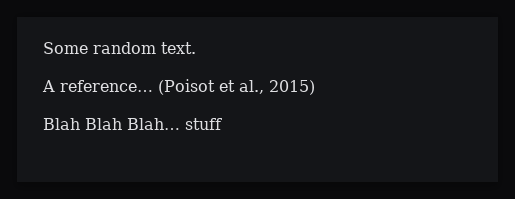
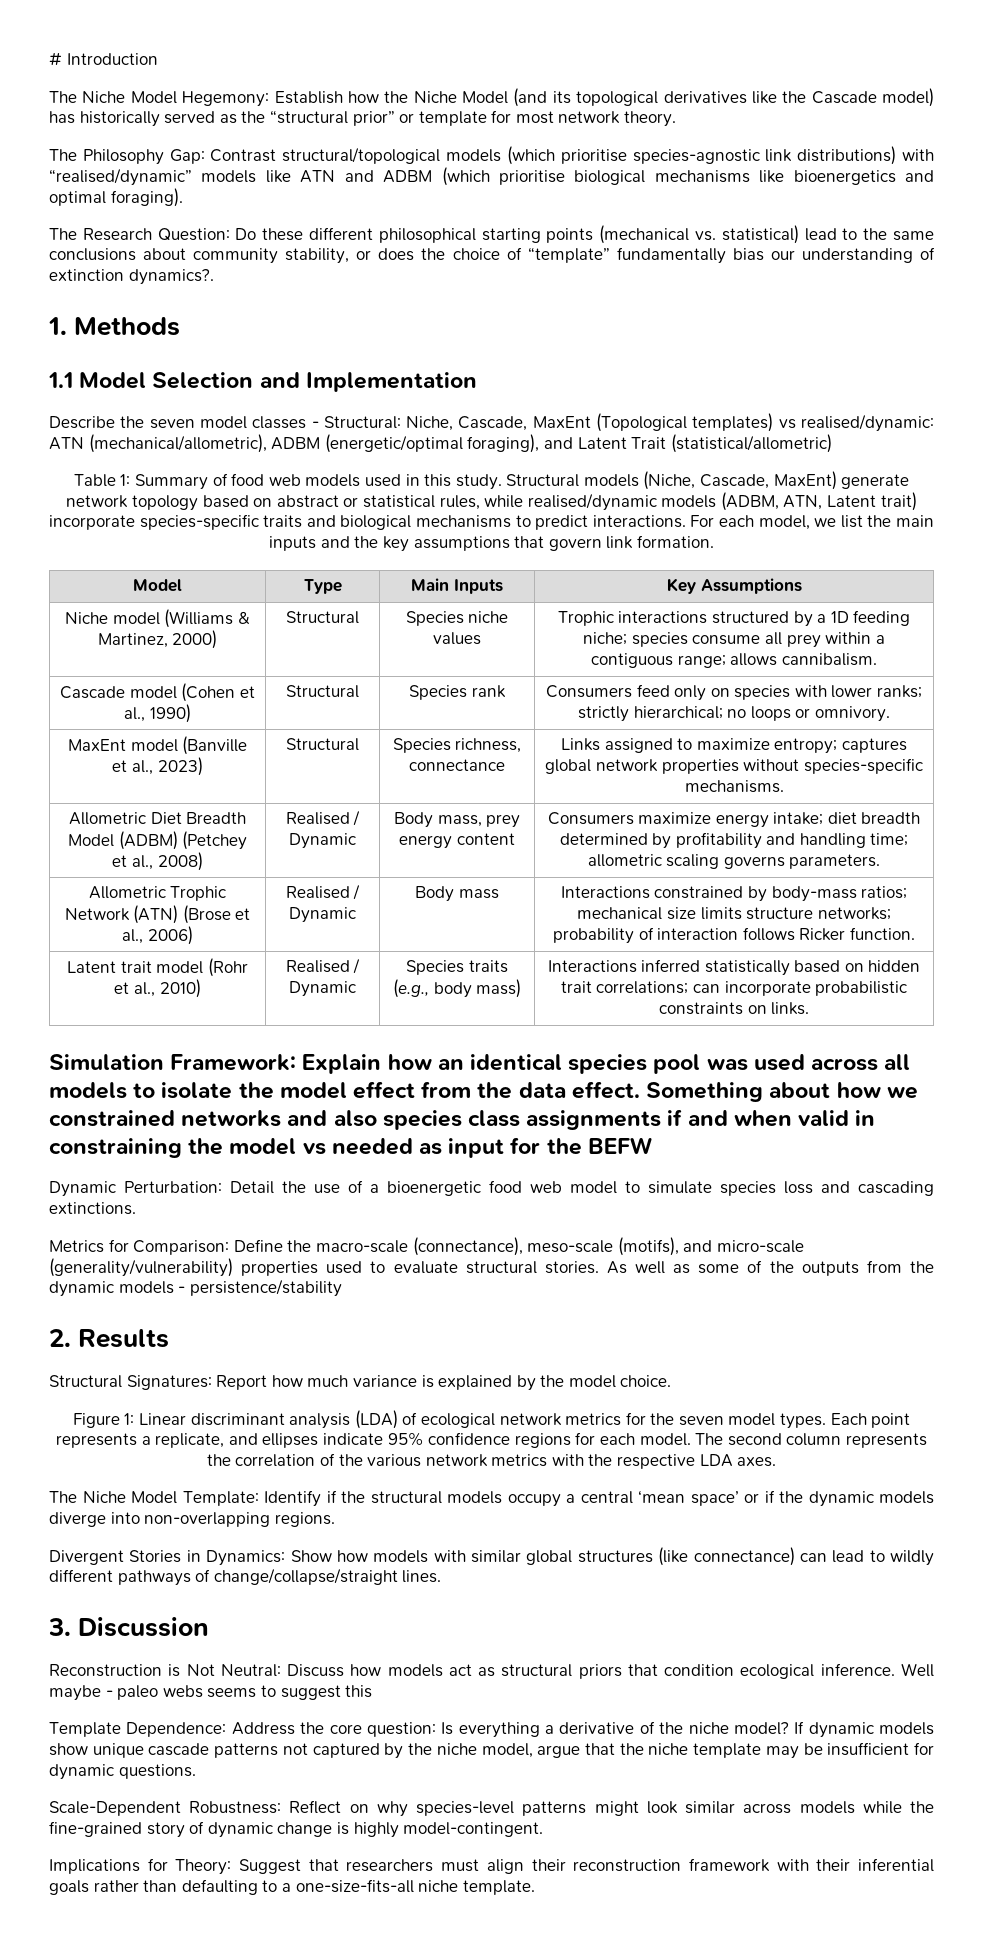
[43,42,196,54] [42,79,315,95] [43,118,222,130] Some random text. // A reference… (Poisot et al., 2015) // Blah Blah Blah… stuff -> [49,52,158,66] [49,88,934,107] [49,110,677,127] [49,146,935,165] [49,167,934,186] [49,188,183,207] [49,225,934,244] [49,247,935,264] [49,269,214,285] [48,317,181,336] [48,372,477,392] [49,413,934,432] [49,434,832,453] [73,471,910,490] [66,492,917,511] [49,514,934,530] [269,535,714,552] [133,579,182,592] [303,579,342,594] [411,578,503,594] [666,578,802,594] [65,609,250,628] [97,630,218,649] [286,611,359,624] [405,611,509,626] [433,632,481,645] [557,610,911,627] [583,632,885,648] [591,653,877,668] [60,683,255,702] [124,704,191,723] [286,685,359,698] [409,685,506,700] [545,684,923,701] [578,706,890,722] [67,736,248,755] [112,757,203,776] [286,738,359,751] [392,738,522,753] [409,759,505,771] [561,738,907,754] [545,758,923,774] [684,780,784,793] [68,812,247,825] [67,831,248,850] [112,852,203,871] [285,810,361,826] [289,833,356,849] [393,812,521,828] [399,833,515,849] [547,812,921,828] [559,832,909,849] [587,854,881,869] [88,886,227,901] [64,905,251,924] [122,926,193,945] [285,884,361,900] [289,907,356,923] [415,886,499,902] [560,886,908,902] [577,907,891,920] [553,927,915,944] [67,958,248,977] [114,979,201,998] [285,958,361,974] [289,981,356,997] [406,960,508,975] [392,979,522,998] [547,959,921,976] [560,981,908,996] [658,1002,810,1015] [49,1054,911,1074] [49,1081,918,1102] [49,1109,876,1130] [49,1137,652,1158] [49,1180,934,1197] [49,1202,136,1215] [49,1237,804,1256] [49,1258,934,1277] [49,1279,342,1297] [49,1329,170,1348] [49,1375,672,1391] [72,1410,911,1429] [56,1432,927,1448] [206,1453,777,1469] [49,1490,934,1507] [49,1512,335,1527] [49,1547,934,1566] [49,1568,442,1586] [48,1617,210,1637] [49,1663,934,1679] [49,1685,373,1701] [49,1721,934,1738] [49,1742,934,1759] [49,1764,196,1780] [49,1800,934,1817] [49,1821,544,1838] [49,1858,935,1875] [49,1879,535,1895] # Introduction // The Niche Model Hegemony: Establish how the Niche Model (and its topological derivatives like the Cascade model) has historically served as the “structural prior” or template for most network theory. // The Philosophy Gap: Contrast structural/topological models (which prioritise species-agnostic link distributions) with “realised/dynamic” models like ATN and ADBM (which prioritise biological mechanisms like bioenergetics and optimal foraging). // The Research Question: Do these different philosophical starting points (mechanical vs. statistical) lead to the same conclusions about community stability, or does the choice of “template” fundamentally bias our understanding of extinction dynamics?. // 1. Methods // 1.1 Model Selection and Implementation // Describe the seven model classes - Structural: Niche, Cascade, MaxEnt (Topological templates) vs realised/dynamic: ATN (mechanical/allometric), ADBM (energetic/optimal foraging), and Latent Trait (statistical/allometric) // Table 1: Summary of food web models used in this study. Structural models (Niche, Cascade, MaxEnt) generate network topology based on abstract or statistical rules, while realised/dynamic models (ADBM, ATN, Latent trait) incorporate species-specific traits and biological mechanisms to predict interactions. For each model, we list the main inputs and the key assumptions that govern link formation. // Model | Type | Main Inputs | Key Assumptions // Niche model (Williams & Martinez, 2000) | Structural | Species niche values | Trophic interactions structured by a 1D feeding niche; species consume all prey within a contiguous range; allows cannibalism. // Cascade model (Cohen et al., 1990) | Structural | Species rank | Consumers feed only on species with lower ranks; strictly hierarchical; no loops or omnivory. // MaxEnt model (Banville et al., 2023) | Structural | Species richness, connectance | Links assigned to maximize entropy; captures global network properties without species-specific mechanisms. // Allometric Diet Breadth Model (ADBM) (Petchey et al., 2008) | Realised / Dynamic | Body mass, prey energy content | Consumers maximize energy intake; diet breadth determined by profitability and handling time; allometric scaling governs parameters. // Allometric Trophic Network (ATN) (Brose et al., 2006) | Realised / Dynamic | Body mass | Interactions constrained by body-mass ratios; mechanical size limits structure networks; probability of interaction follows Ricker function. // Latent trait model (Rohr et al., 2010) | Realised / Dynamic | Species traits (e.g., body mass) | Interactions inferred statistically based on hidden trait correlations; can incorporate probabilistic constraints on links. // Simulation Framework: Explain how an identical species pool was used across all models to isolate the model effect from the data effect. Something about how we constrained networks and also species class assignments if and when valid in constraining the model vs needed as input for the BEFW // Dynamic Perturbation: Detail the use of a bioenergetic food web model to simulate species loss and cascading extinctions. // Metrics for Comparison: Define the macro-scale (connectance), meso-scale (motifs), and micro-scale (generality/vulnerability) properties used to evaluate structural stories. As well as some of the outputs from the dynamic models - persistence/stability // 2. Results // Structural Signatures: Report how much variance is explained by the model choice. // Figure 1: Linear discriminant analysis (LDA) of ecological network metrics for the seven model types. Each point represents a replicate, and ellipses indicate 95% confidence regions for each model. The second column represents the correlation of the various network metrics with the respective LDA axes. // The Niche Model Template: Identify if the structural models occupy a central ‘mean space’ or if the dynamic models diverge into non-overlapping regions. // Divergent Stories in Dynamics: Show how models with similar global structures (like connectance) can lead to wildly different pathways of change/collapse/straight lines. // 3. Discussion // Reconstruction is Not Neutral: Discuss how models act as structural priors that condition ecological inference. Well maybe - paleo webs seems to suggest this // Template Dependence: Address the core question: Is everything a derivative of the niche model? If dynamic models show unique cascade patterns not captured by the niche model, argue that the niche template may be insufficient for dynamic questions. // Scale-Dependent Robustness: Reflect on why species-level patterns might look similar across models while the fine-grained story of dynamic change is highly model-contingent. // Implications for Theory: Suggest that researchers must align their reconstruction framework with their inferential goals rather than defaulting to a one-size-fits-all niche template.

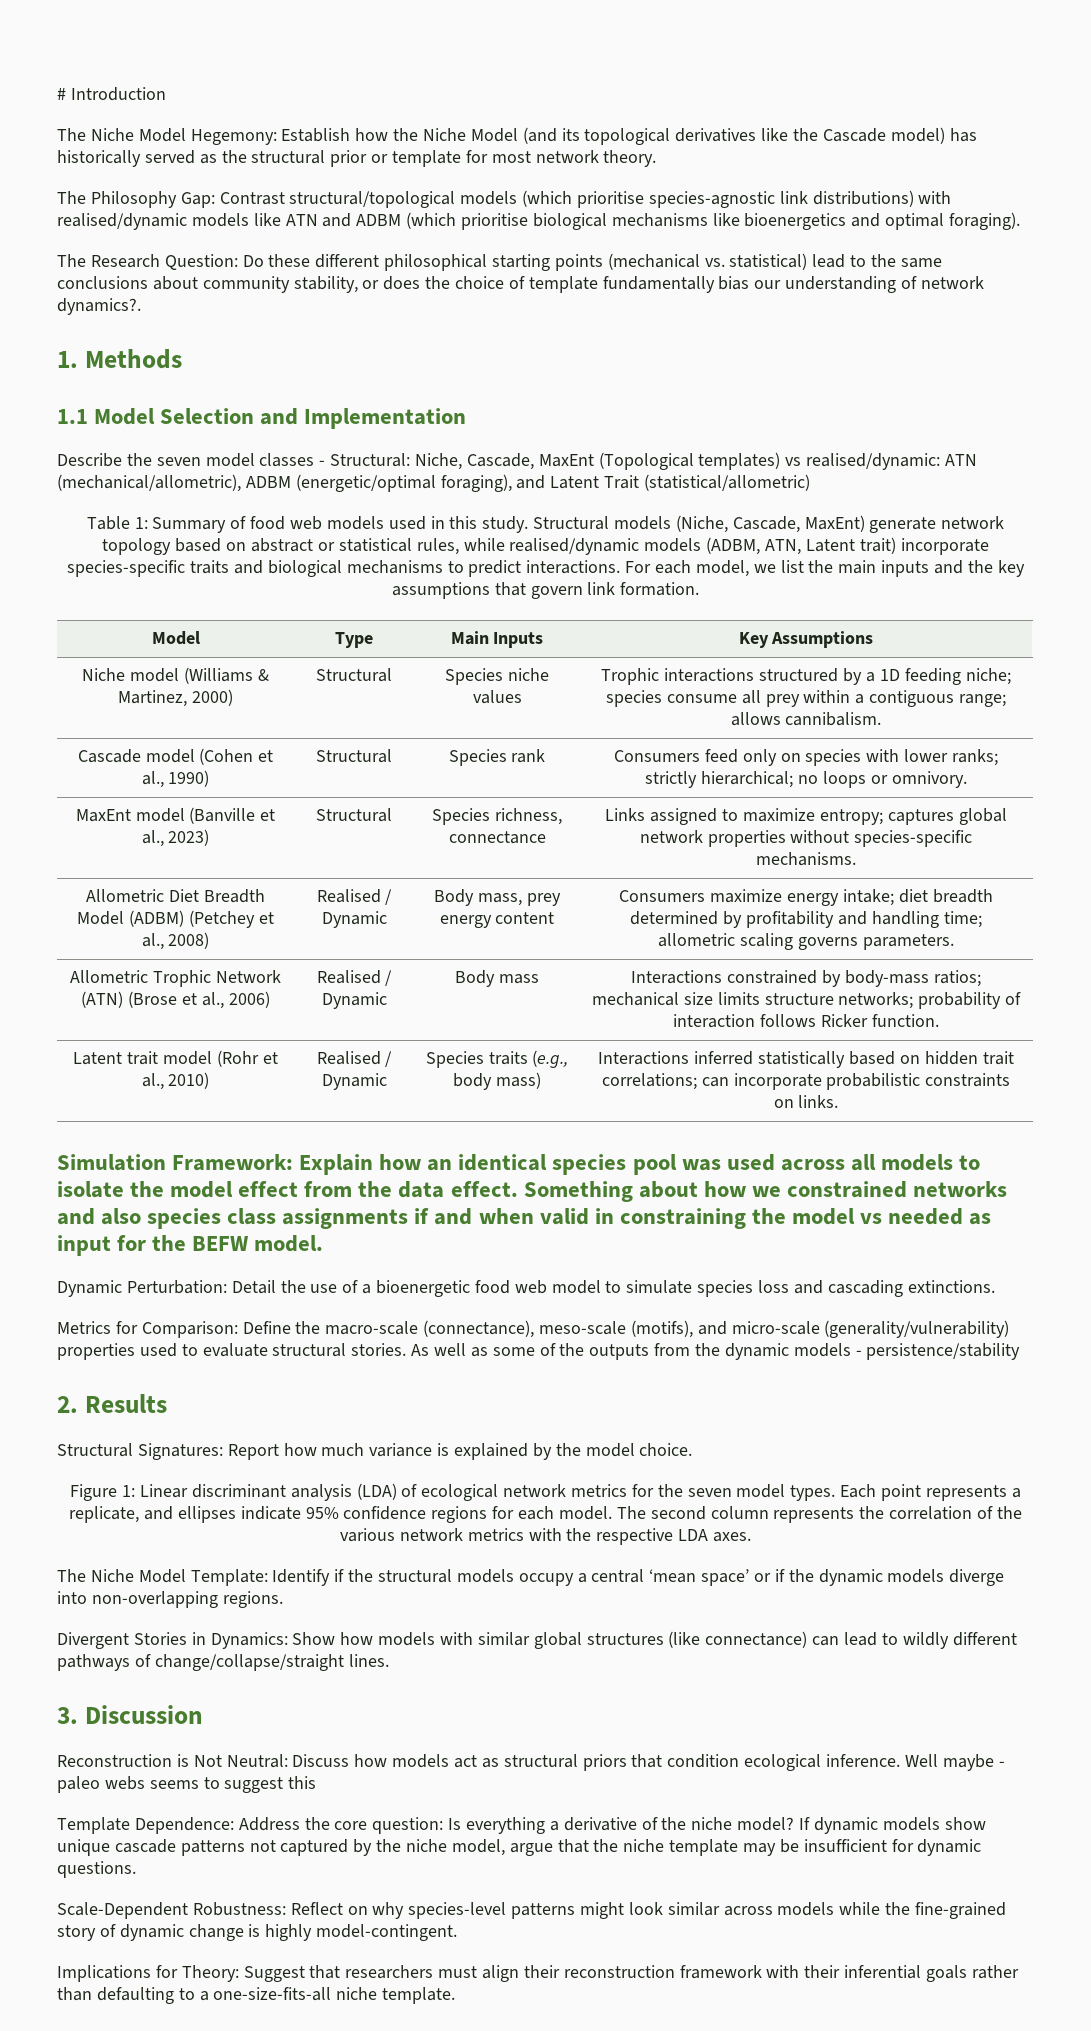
[269,110,395,126] “structural prior” -> [251,150,368,167] structural prior
[49,168,192,186] “realised/dynamic” -> [57,213,187,230] realised/dynamic
[527,247,610,263] “template” -> [528,276,598,293] template
[49,269,124,281] extinction -> [920,276,984,289] network
(652, 1145) none -> [254,1235,324,1252] model.

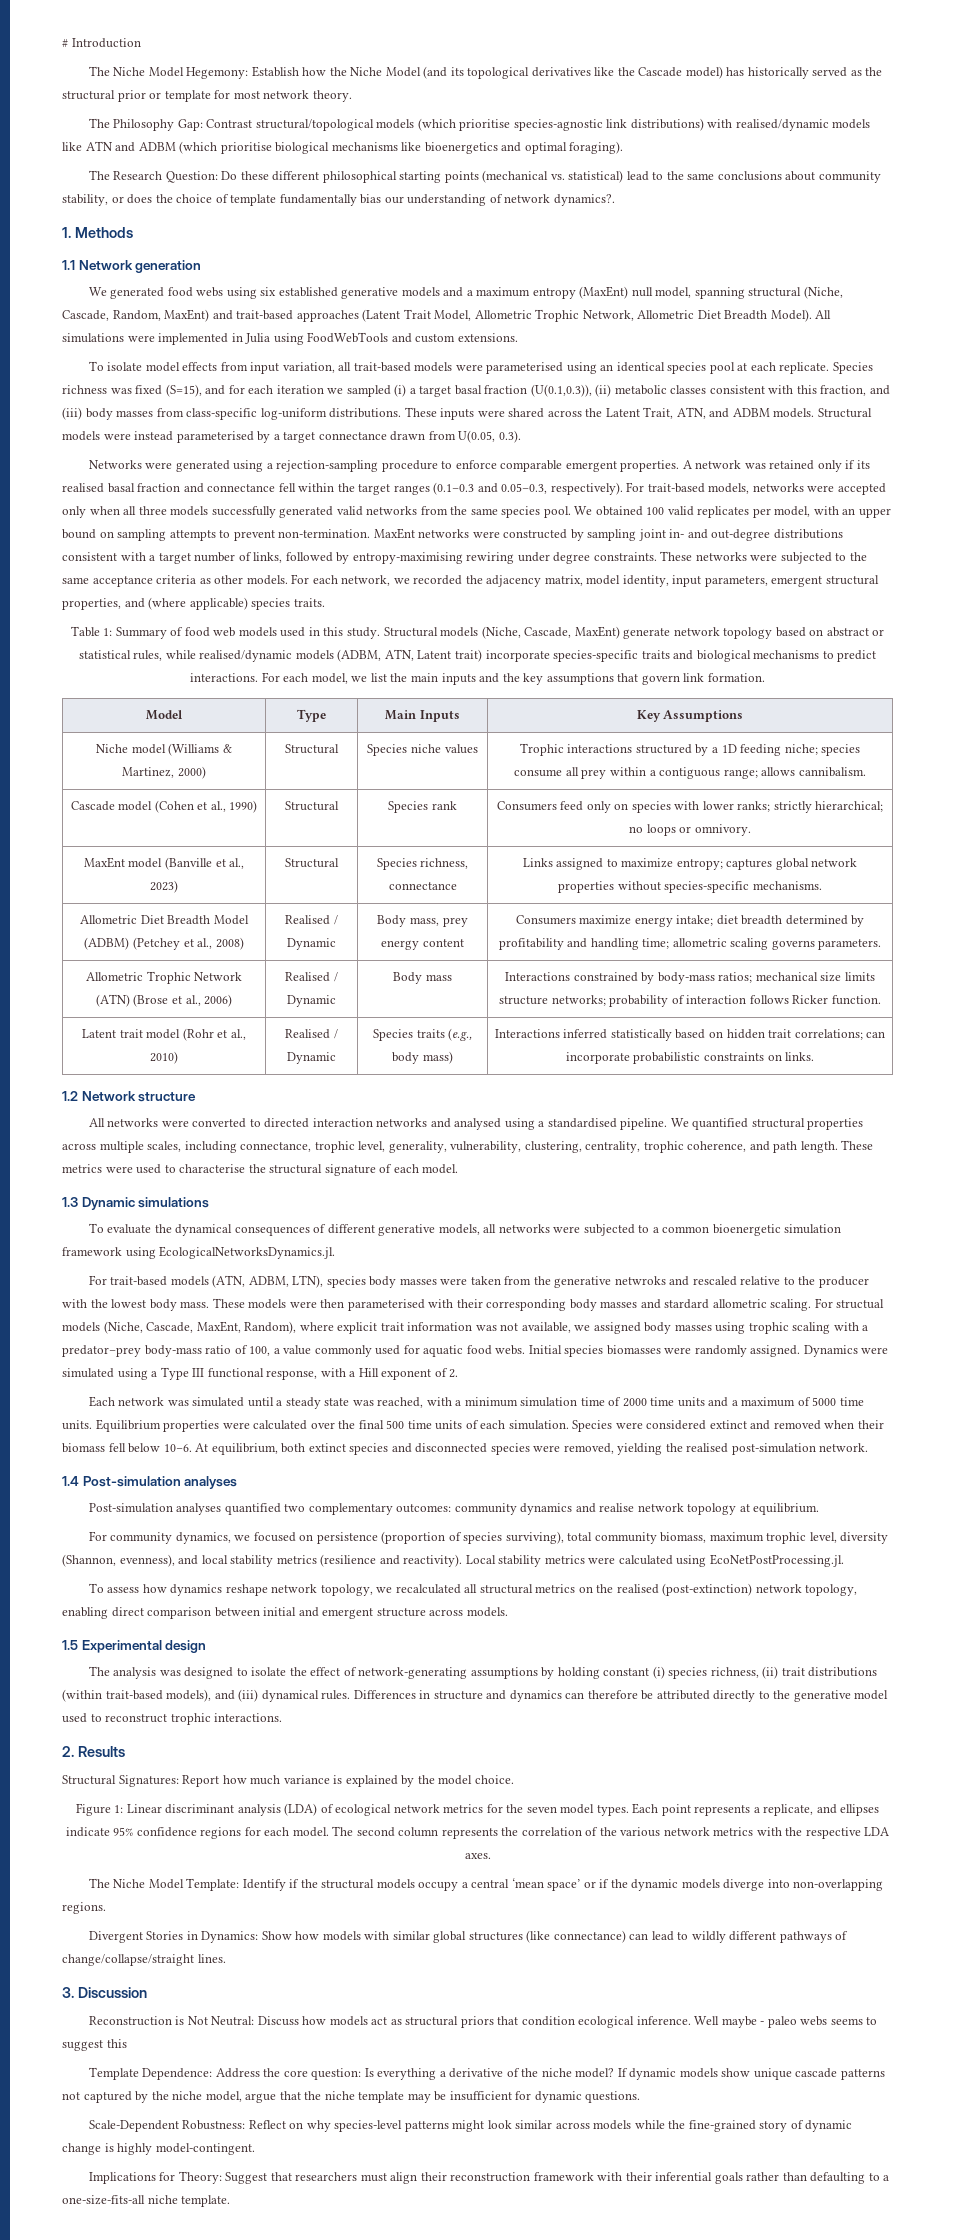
[94,408,467,429] [57,452,978,470] [57,474,811,492] Model Selection and Implementation // Describe the seven model classes - Structural: Niche, Cascade, MaxEnt (Topological templates) vs realised/dynamic: ATN (mechanical/allometric), ADBM (energetic/optimal foraging), and Latent Trait (statistical/allometric) -> [78,260,202,273] [88,286,843,299] [62,309,832,322] [62,332,518,345] [88,361,873,374] [62,384,890,397] [62,407,872,420] [62,430,521,443] [88,460,870,472] [62,482,886,495] [62,506,891,518] [62,528,843,541] [62,551,867,564] [62,574,879,587] [62,597,325,610] Network generation // We generated food webs using six established generative models and a maximum entropy (MaxEnt) null model, spanning structural (Niche, Cascade, Random, MaxEnt) and trait-based approaches (Latent Trait Model, Allometric Trophic Network, Allometric Diet Breadth Model). All simulations were implemented in Julia using FoodWebTools and custom extensions. // To isolate model effects from input variation, all trait-based models were parameterised using an identical species pool at each replicate. Species richness was fixed (S=15), and for each iteration we sampled (i) a target basal fraction (U(0.1,0.3)), (ii) metabolic classes consistent with this fraction, and (iii) body masses from class-specific log-uniform distributions. These inputs were shared across the Latent Trait, ATN, and ADBM models. Structural models were instead parameterised by a target connectance drawn from U(0.05, 0.3). // Networks were generated using a rejection-sampling procedure to enforce comparable emergent properties. A network was retained only if its realised basal fraction and connectance fell within the target ranges (0.1–0.3 and 0.05–0.3, respectively). For trait-based models, networks were accepted only when all three models successfully generated valid networks from the same species pool. We obtained 100 valid replicates per model, with an upper bound on sampling attempts to prevent non-termination. MaxEnt networks were constructed by sampling joint in- and out-degree distributions consistent with a target number of links, followed by entropy-maximising rewiring under degree constraints. These networks were subjected to the same acceptance criteria as other models. For each network, we recorded the adjacency matrix, model identity, input parameters, emergent structural properties, and (where applicable) species traits.
[57,1154,980,1175] [57,1181,1007,1202] [57,1208,992,1229] [57,1235,324,1256] [57,1280,995,1297] [57,1320,1010,1338] [57,1343,1021,1360] Simulation Framework: Explain how an identical species pool was used across all models to isolate the model effect from the data effect. Something about how we constrained networks and also species class assignments if and when valid in constraining the model vs needed as input for the BEFW model. // Dynamic Perturbation: Detail the use of a bioenergetic food web model to simulate species loss and cascading extinctions. // Metrics for Comparison: Define the macro-scale (connectance), meso-scale (motifs), and micro-scale (generality/vulnerability) properties used to evaluate structural stories. As well as some of the outputs from the dynamic models - persistence/stability -> [62,1091,197,1102] [88,1118,864,1130] [62,1140,874,1153] [62,1164,459,1176] [62,1197,210,1210] [88,1223,842,1236] [62,1246,336,1259] [88,1275,869,1288] [62,1298,885,1311] [62,1321,869,1334] [62,1345,889,1357] [62,1367,459,1380] [88,1396,864,1409] [62,1419,884,1432] [62,1443,869,1455] [62,1476,238,1489] [88,1503,820,1515] [88,1531,889,1544] [62,1554,844,1567] [88,1583,858,1596] [62,1607,508,1619] [62,1640,207,1653] [88,1666,878,1679] [62,1689,889,1702] [62,1713,283,1725] 1.2 Network structure // All networks were converted to directed interaction networks and analysed using a standardised pipeline. We quantified structural properties across multiple scales, including connectance, trophic level, generality, vulnerability, clustering, centrality, trophic coherence, and path length. These metrics were used to characterise the structural signature of each model. // 1.3 Dynamic simulations // To evaluate the dynamical consequences of different generative models, all networks were subjected to a common bioenergetic simulation framework using EcologicalNetworksDynamics.jl. // For trait-based models (ATN, ADBM, LTN), species body masses were taken from the generative netwroks and rescaled relative to the producer with the lowest body mass. These models were then parameterised with their corresponding body masses and stardard allometric scaling. For structual models (Niche, Cascade, MaxEnt, Random), where explicit trait information was not available, we assigned body masses using trophic scaling with a predator–prey body-mass ratio of 100, a value commonly used for aquatic food webs. Initial species biomasses were randomly assigned. Dynamics were simulated using a Type III functional response, with a Hill exponent of 2. // Each network was simulated until a steady state was reached, with a minimum simulation time of 2000 time units and a maximum of 5000 time units. Equilibrium properties were calculated over the final 500 time units of each simulation. Species were considered extinct and removed when their biomass fell below 10−6. At equilibrium, both extinct species and disconnected species were removed, yielding the realised post-simulation network. // 1.4 Post-simulation analyses // Post-simulation analyses quantified two complementary outcomes: community dynamics and realise network topology at equilibrium. // For community dynamics, we focused on persistence (proportion of species surviving), total community biomass, maximum trophic level, diversity (Shannon, evenness), and local stability metrics (resilience and reactivity). Local stability metrics were calculated using EcoNetPostProcessing.jl. // To assess how dynamics reshape network topology, we recalculated all structural metrics on the realised (post-extinction) network topology, enabling direct comparison between initial and emergent structure across models. // 1.5 Experimental design // The analysis was designed to isolate the effect of network-generating assumptions by holding constant (i) species richness, (ii) trait distributions (within trait-based models), and (iii) dynamical rules. Differences in structure and dynamics can therefore be attributed directly to the generative model used to reconstruct trophic interactions.

